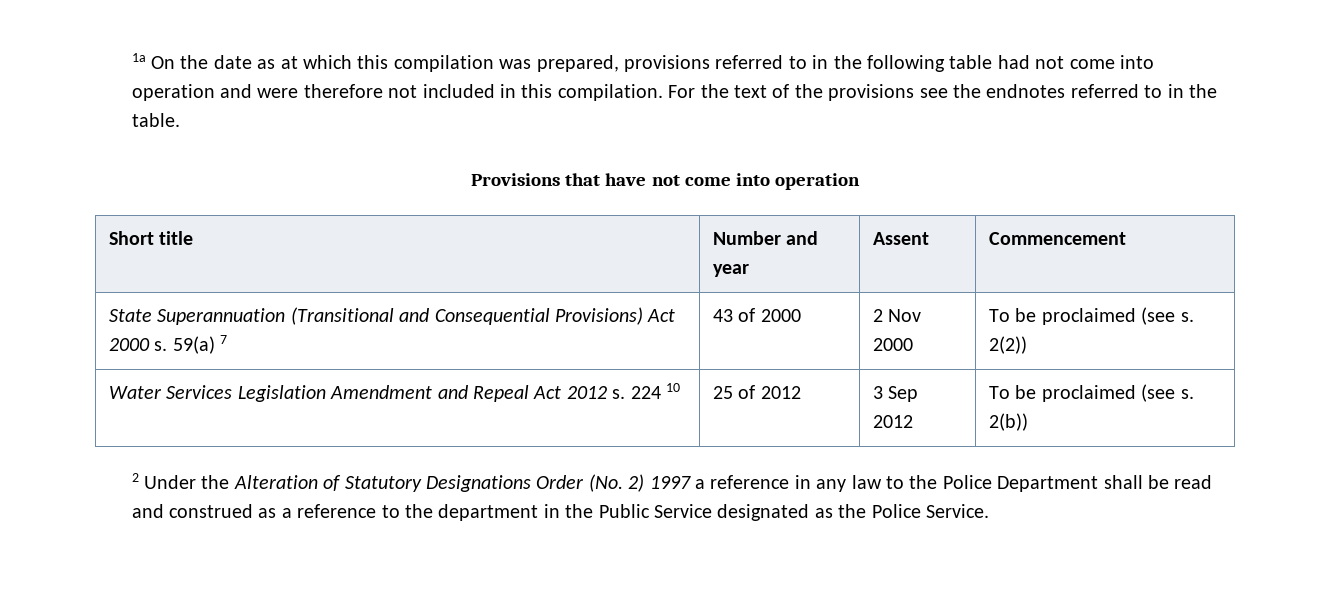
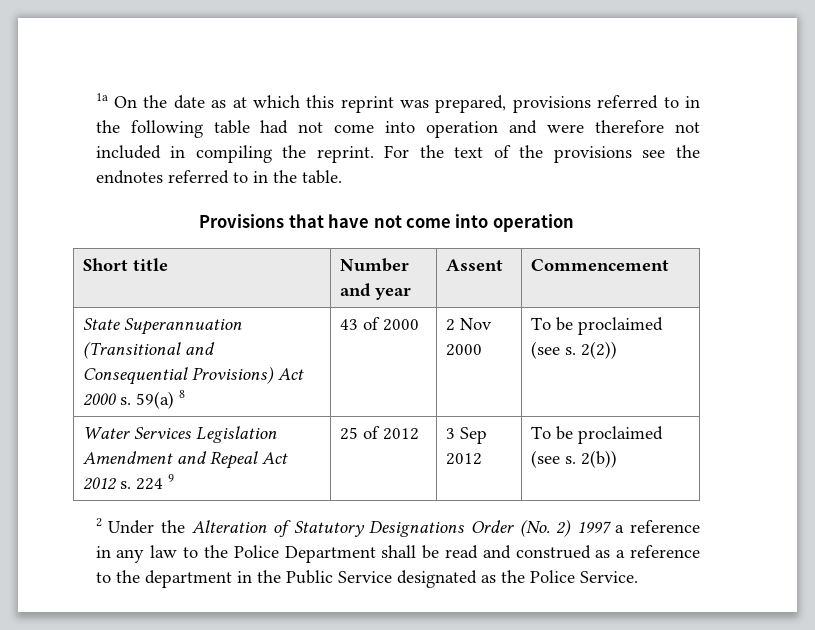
[393,55,494,72] compilation -> [340,96,394,113] reprint
[521,84,663,101] this compilation. -> [195,145,374,163] compiling the reprint.
[220,335,228,344] 7 -> [179,390,186,398] 8
[666,383,681,392] 10 -> [168,474,175,482] 9

